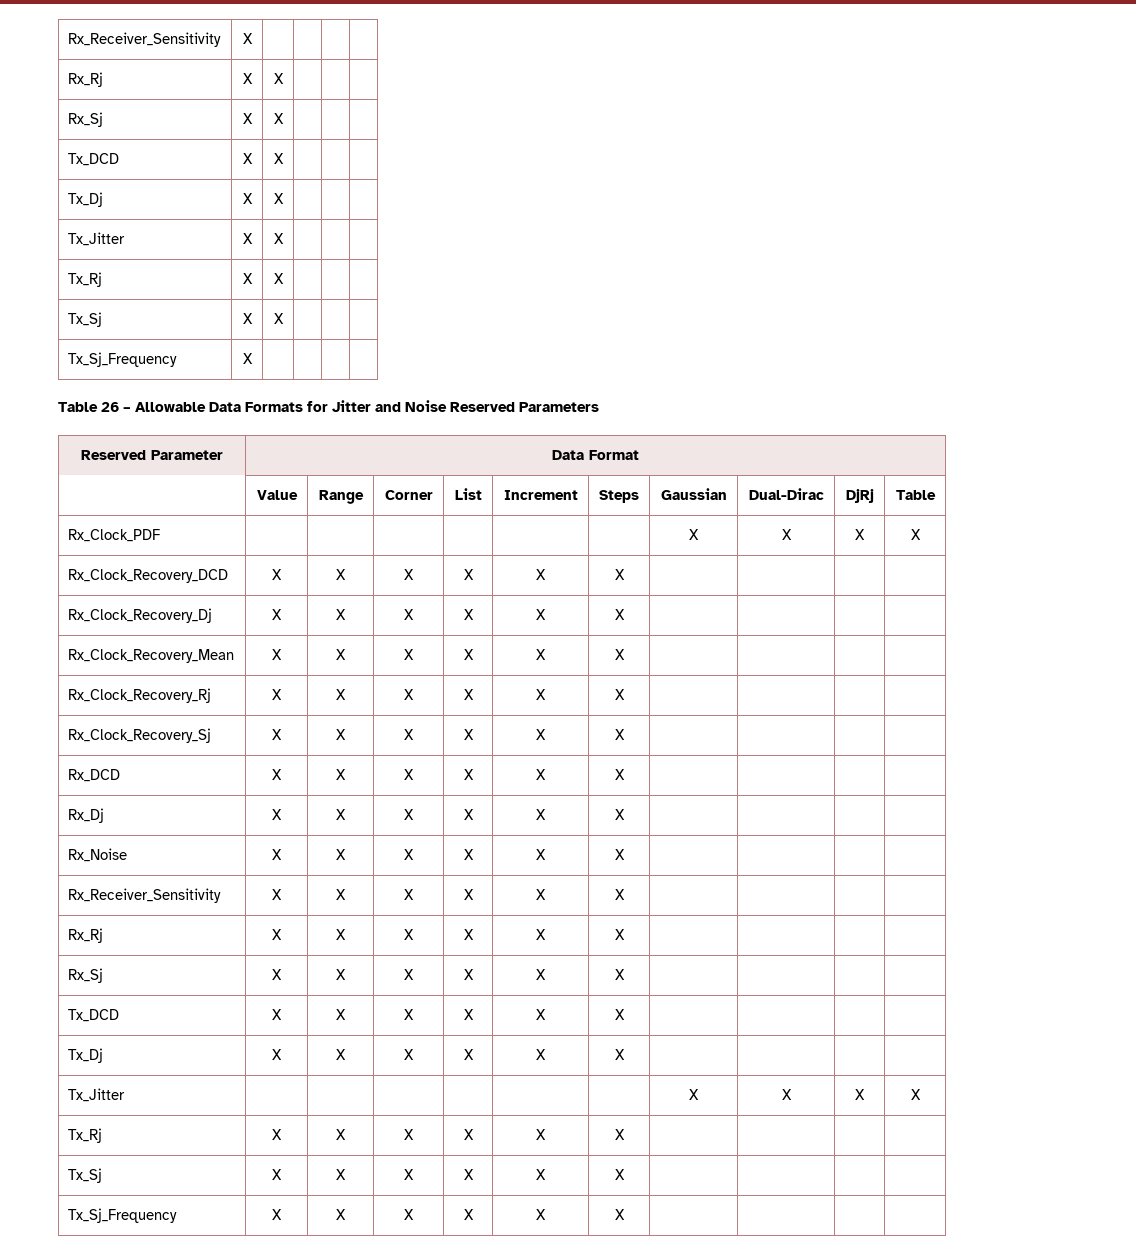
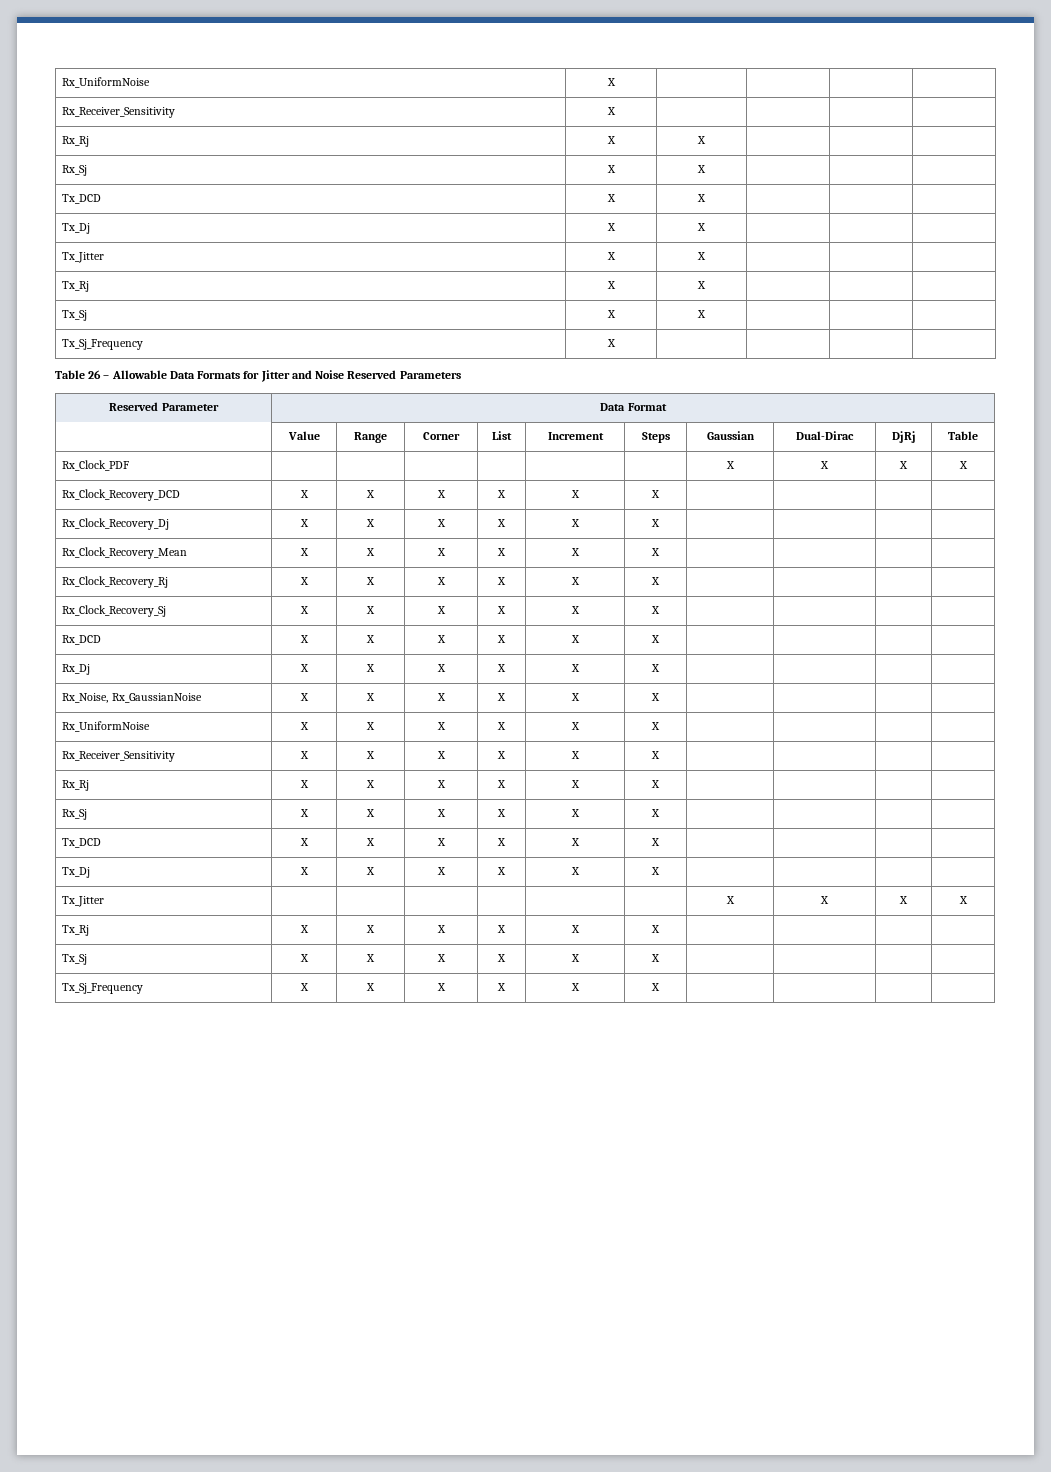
(68, 39) none -> [62,77,151,88] [606,78,616,86] Rx_UniformNoise | X | | | | //
[68,848,128,862] Rx_Noise -> [62,693,202,703] [299,693,309,701] [366,693,375,701] [436,693,446,701] [497,693,506,701] [570,693,580,701] [651,693,660,701] [62,721,151,732] Rx_Noise, Rx_GaussianNoise | X | X | X | X | X | X | | | | // Rx_UniformNoise

